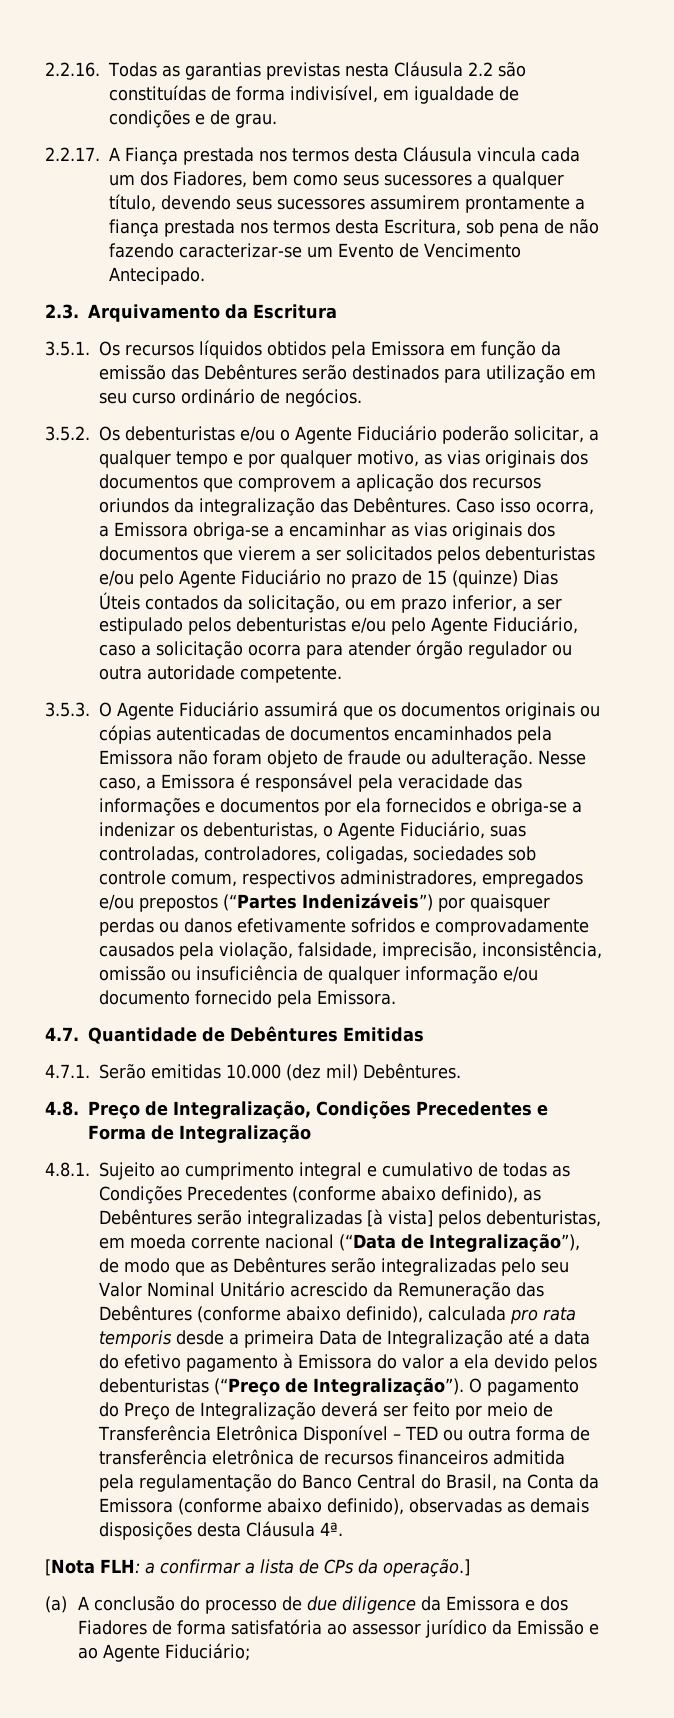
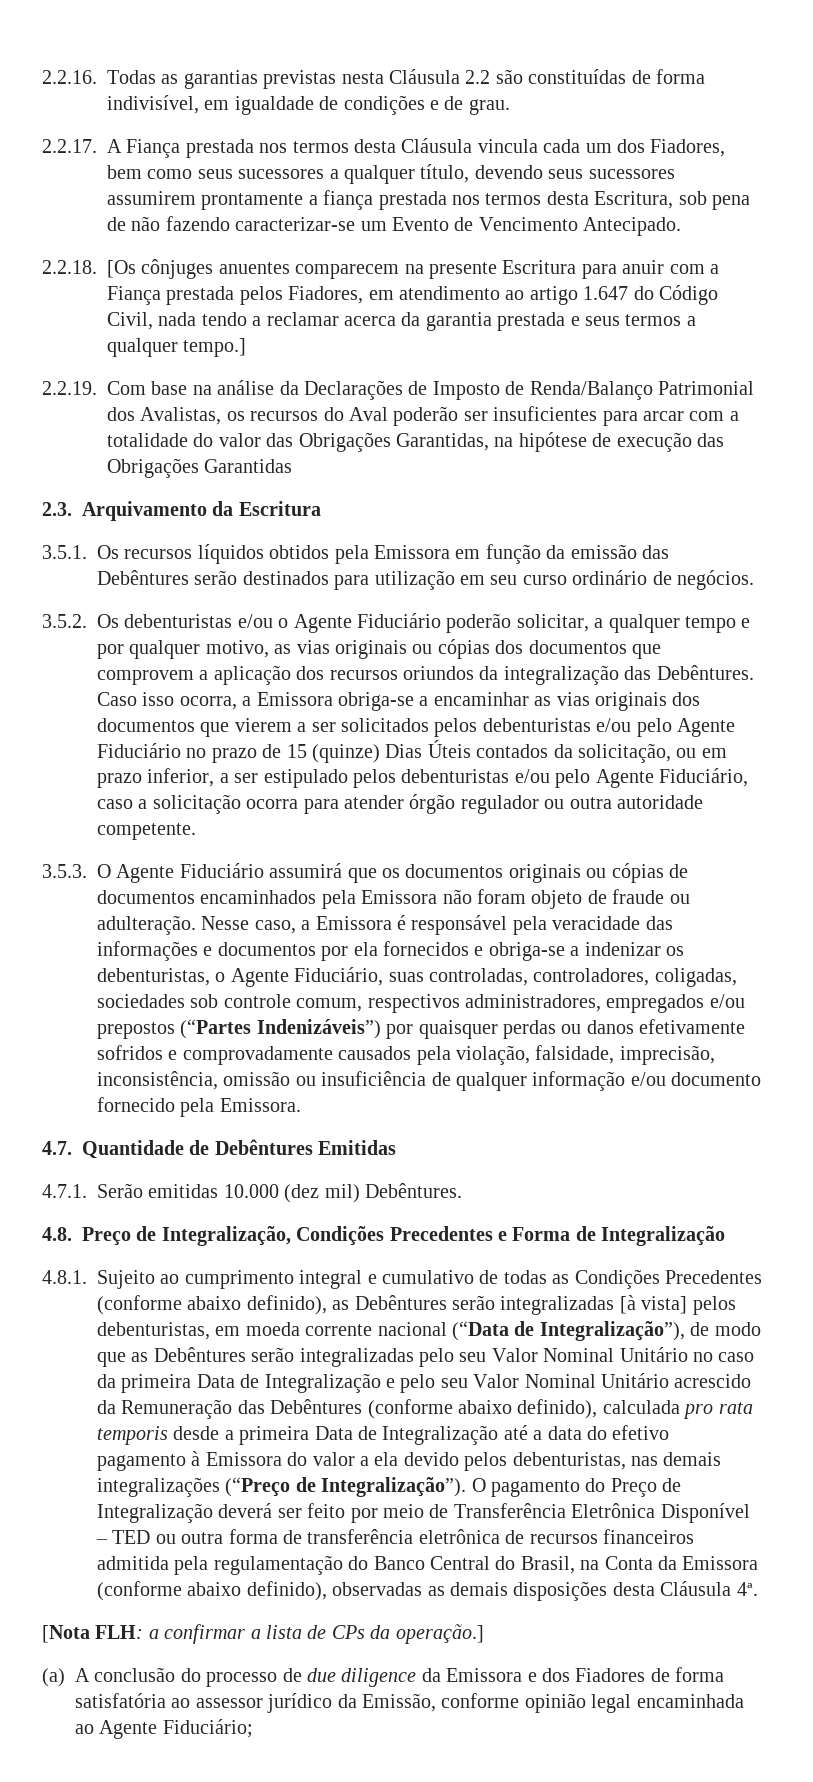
(205, 276) none -> [42,259,719,279] [107,285,718,305] [107,312,696,331] [107,338,247,357] [42,380,754,400] [107,406,739,426] [107,432,724,452] [107,458,293,478] // 2.2.18. [Os cônjuges anuentes comparecem na presente Escritura para anuir com a Fiança prestada pelos Fiadores, em atendimento ao artigo 1.647 do Código Civil, nada tendo a reclamar acerca da garantia prestada e seus termos a qualquer tempo.] // 2.2.19. Com base na análise da Declarações de Imposto de Renda/Balanço Patrimonial dos Avalistas, os recursos do Aval poderão ser insuficientes para arcar com a totalidade do valor das Obrigações Garantidas, na hipótese de execução das Obrigações Garantidas
(555, 459) none -> [412,639,490,659] ou cópias
[156,726,260,741] autenticadas -> (664, 873) none
(285, 1289) none -> [692,1352,755,1362] [97,1373,669,1393] no caso da primeira Data de Integralização e pelo seu Valor Nominal Unitário
[99,1378,209,1393] debenturistas -> [512,1452,722,1470] [97,1477,220,1497] debenturistas, nas demais integralizações
[517,1620,600,1635] Emissão e -> [362,1693,744,1713] Emissão, conforme opinião legal encaminhada

